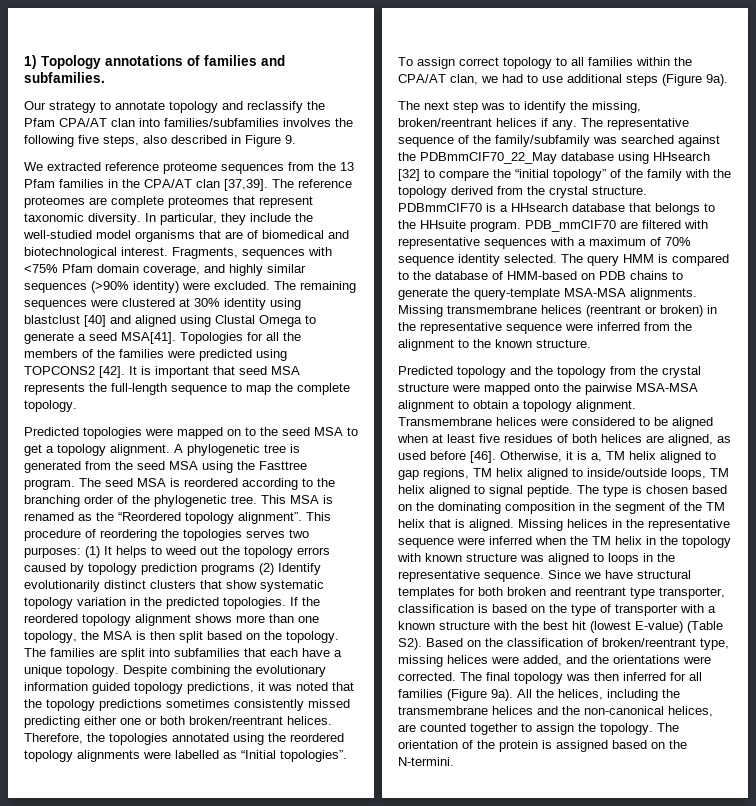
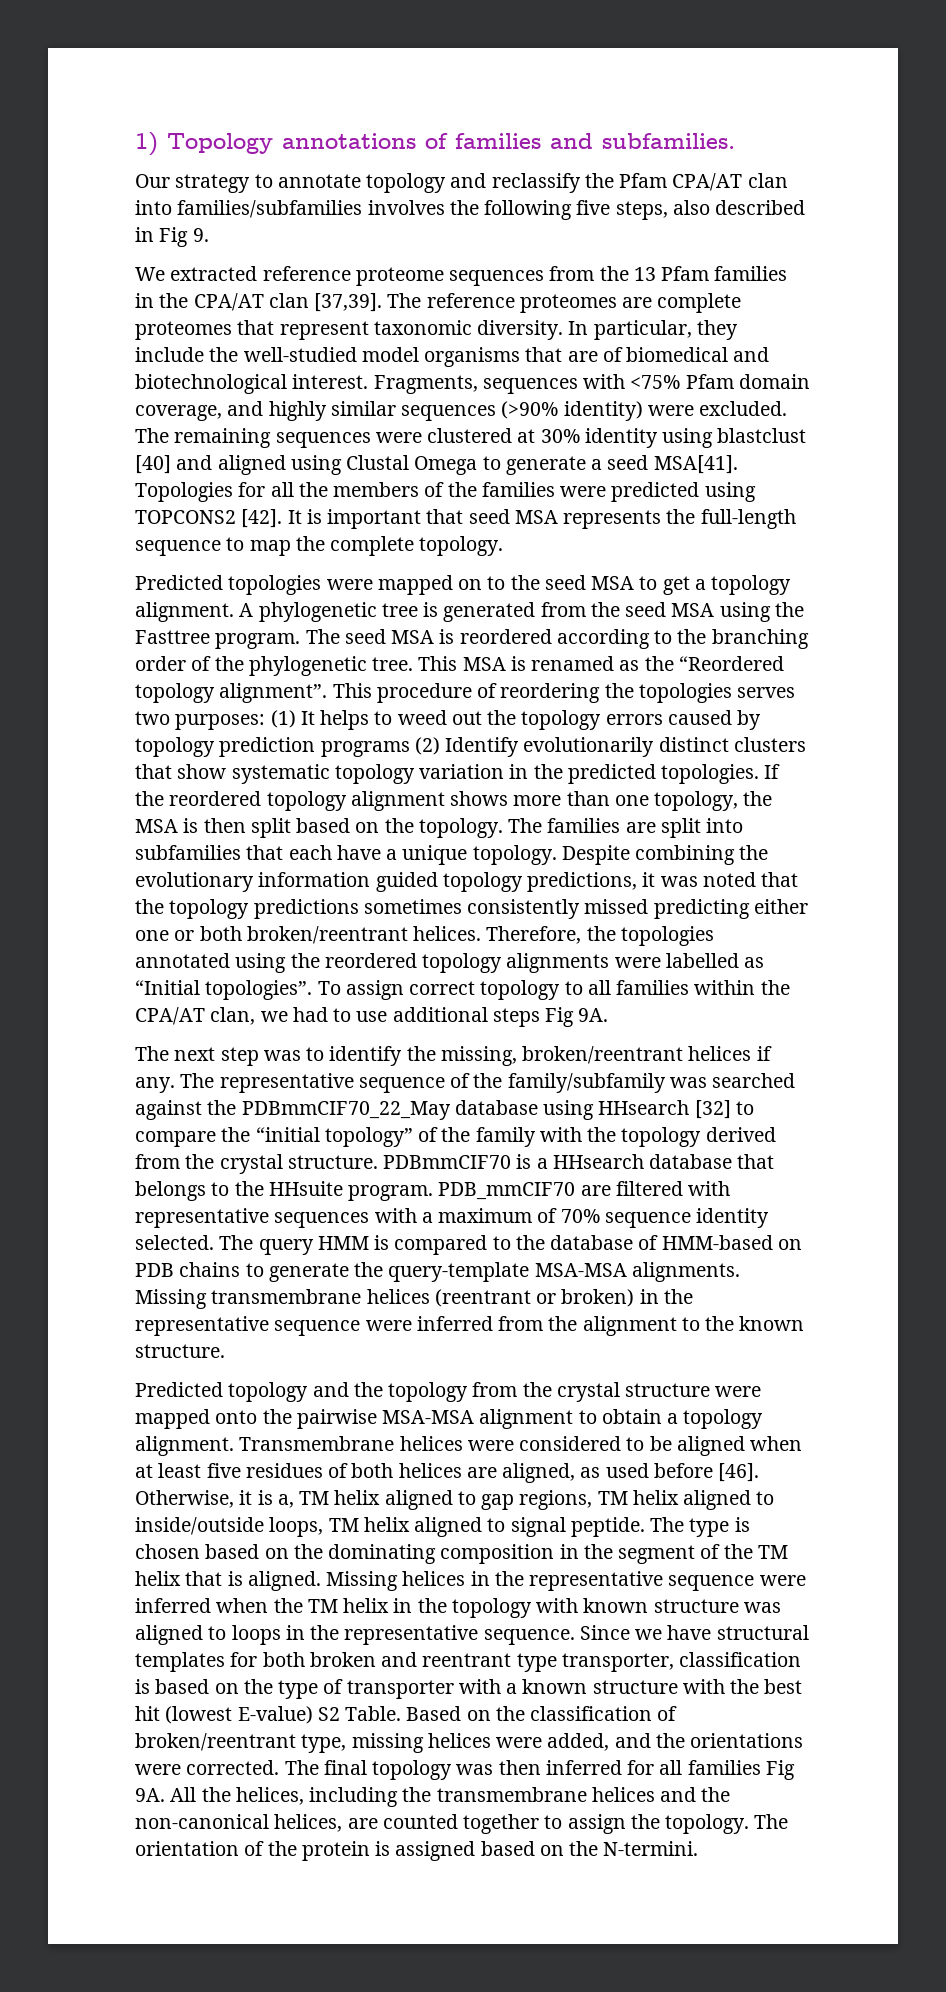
[245,135,281,147] Figure -> [159,227,189,247] Fig
[662,74,728,86] (Figure 9a). -> [545,1007,609,1027] Fig 9A.
[687,621,723,633] [398,638,422,650] (Table S2). -> [317,1706,402,1721] S2 Table.
[447,689,513,701] (Figure 9a). -> [765,1760,795,1780] [135,1788,165,1802] Fig 9A.

